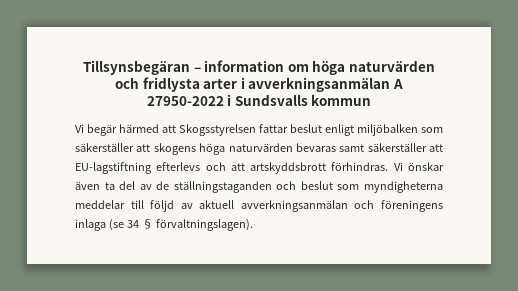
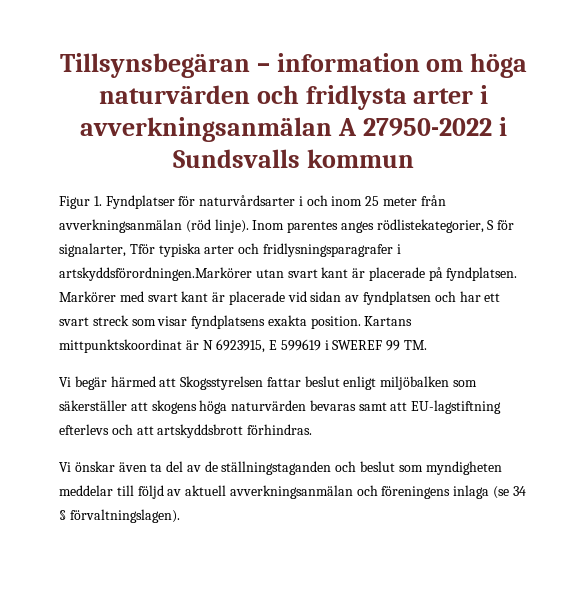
(372, 100) none -> [59,195,446,209] [59,219,515,233] [59,243,401,257] [59,267,518,281] [59,291,501,305] [59,315,413,329] [59,339,428,353] // Figur 1. Fyndplatser för naturvårdsarter i och inom 25 meter från avverkningsanmälan (röd linje). Inom parentes anges rödlistekategorier, S för signalarter, Tför typiska arter och fridlysningsparagrafer i artskyddsförordningen.Markörer utan svart kant är placerade på fyndplatsen. Markörer med svart kant är placerade vid sidan av fyndplatsen och har ett svart streck som visar fyndplatsens exakta position. Kartans mittpunktskoordinat är N 6923915, E 599619 i SWEREF 99 TM.
[367,143,427,152] säkerställer -> (387, 406) none
(389, 166) none -> (313, 429) //
[363,181,443,193] myndigheterna -> [425,461,502,475] myndigheten

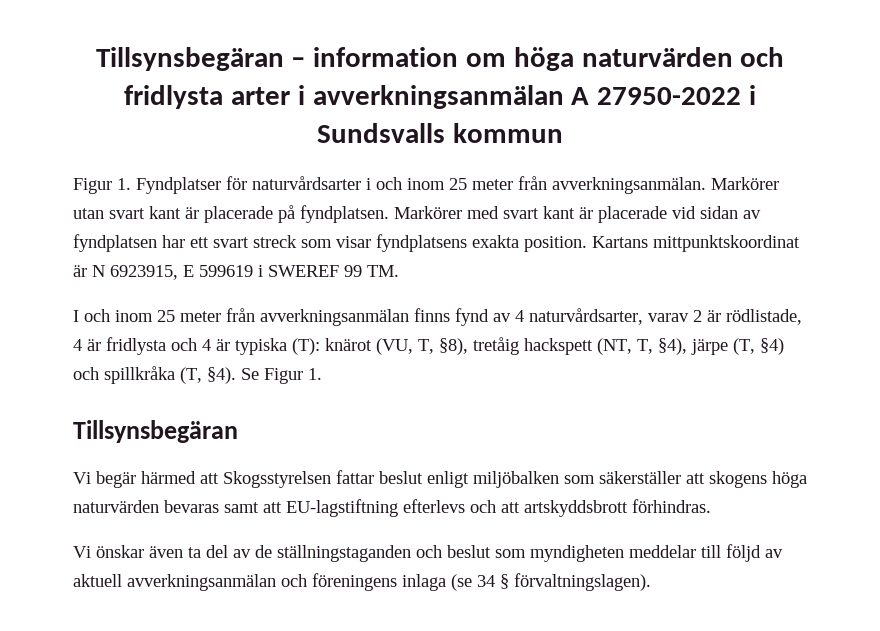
[59,219,515,233] [59,243,401,257] [59,267,252,281] avverkningsanmälan (röd linje). Inom parentes anges rödlistekategorier, S för signalarter, Tför typiska arter och fridlysningsparagrafer i artskyddsförordningen.Markörer -> [552,177,779,194] avverkningsanmälan. Markörer
[434,291,456,302] och -> (157, 243) none
(428, 345) none -> [73,308,802,326] [73,337,784,355] [73,366,322,384] [73,420,238,443] // I och inom 25 meter från avverkningsanmälan finns fynd av 4 naturvårdsarter, varav 2 är rödlistade, 4 är fridlysta och 4 är typiska (T): knärot (VU, T, §8), tretåig hackspett (NT, T, §4), järpe (T, §4) och spillkråka (T, §4). Se Figur 1. // Tillsynsbegäran

